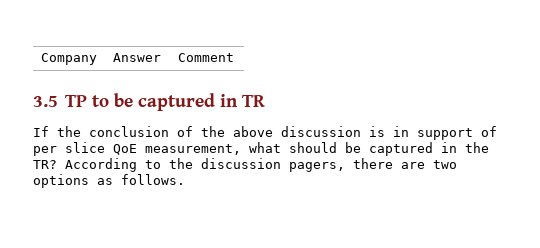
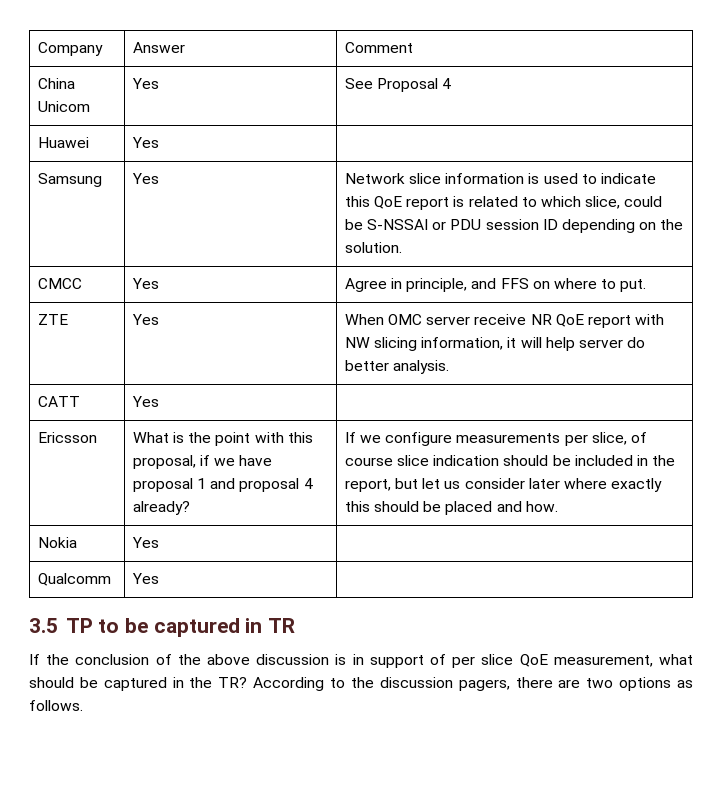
(234, 57) none -> [37,78,75,89] [37,101,90,112] [131,78,159,89] [344,78,452,92] [37,137,89,148] [131,137,159,148] [37,173,102,187] [131,173,159,184] [344,173,656,184] [344,196,663,210] [344,219,684,233] [344,242,402,253] [37,278,82,289] [131,278,159,289] [344,278,647,292] [37,314,68,325] [131,314,159,325] [344,314,665,328] [344,337,646,351] [344,360,450,374] [37,396,80,407] [131,396,159,407] [37,432,97,443] [132,432,313,446] [132,455,273,469] [132,478,313,492] [132,501,190,515] [344,432,647,446] [344,455,676,466] [344,478,663,492] [344,501,558,515] [37,537,77,548] [131,537,159,548] [37,573,111,586] [131,573,159,584] // China Unicom | Yes | See Proposal 4 // Huawei | Yes | // Samsung | Yes | Network slice information is used to indicate this QoE report is related to which slice, could be S-NSSAI or PDU session ID depending on the solution. // CMCC | Yes | Agree in principle, and FFS on where to put. // ZTE | Yes | When OMC server receive NR QoE report with NW slicing information, it will help server do better analysis. // CATT | Yes | // Ericsson | What is the point with this proposal, if we have proposal 1 and proposal 4 already? | If we configure measurements per slice, of course slice indication should be included in the report, but let us consider later where exactly this should be placed and how. // Nokia | Yes | // Qualcomm | Yes |

